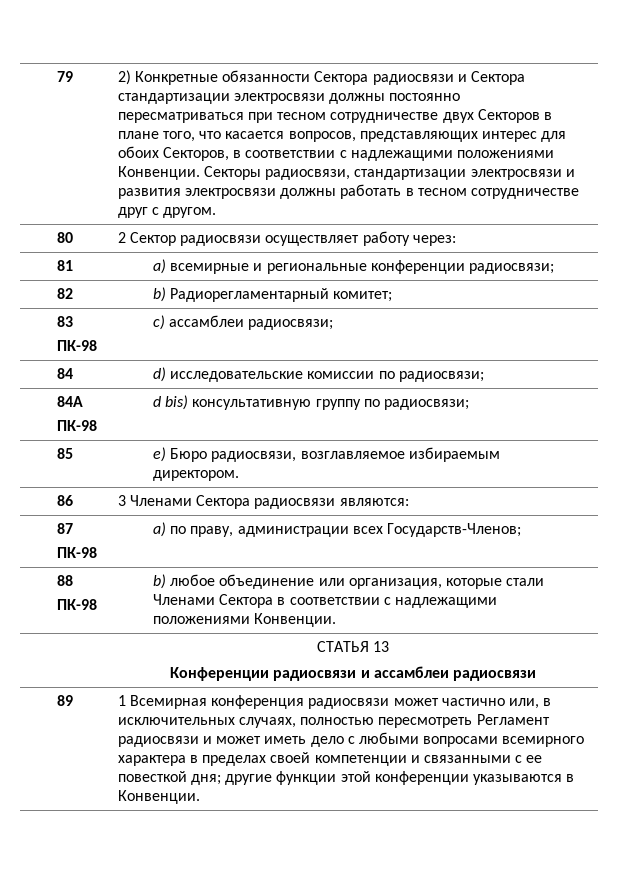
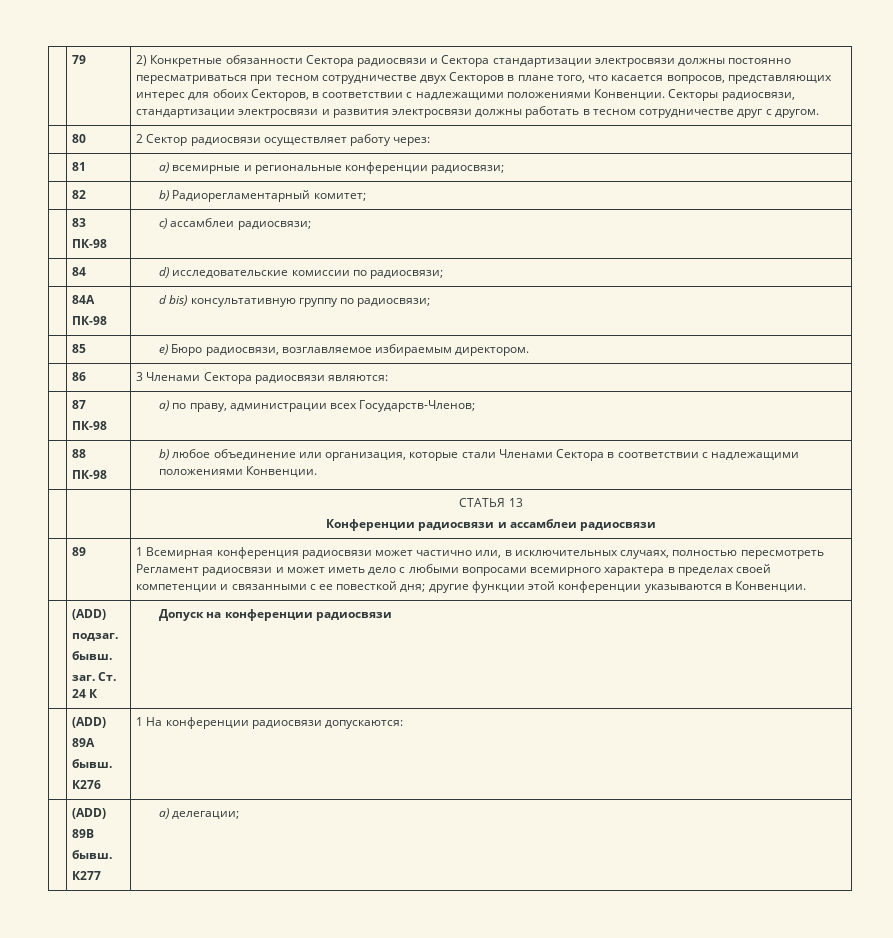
(200, 797) none -> [72,609,107,620] [72,633,119,641] [72,651,113,660] [72,672,117,681] [72,689,99,698] [159,609,392,621] [72,717,107,728] [72,738,96,747] [72,759,113,768] [72,780,102,789] [136,717,403,729] [72,808,107,819] [72,829,95,838] [72,850,113,859] [72,871,102,880] [159,808,240,819] // | (ADD) // подзаг. // бывш. // заг. Ст. 24 К | Допуск на конференции радиосвязи // | (ADD) // 89A // бывш. // К276 | 1 На конференции радиосвязи допускаются: // | (ADD) // 89B // бывш. // К277 | а) делегации;

